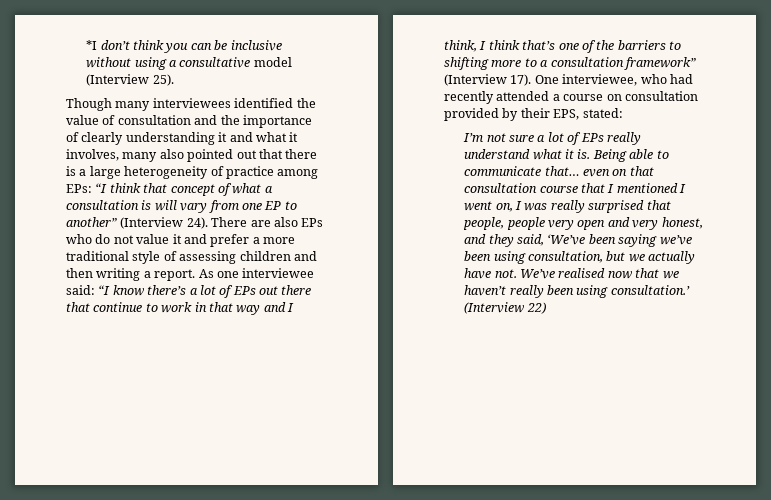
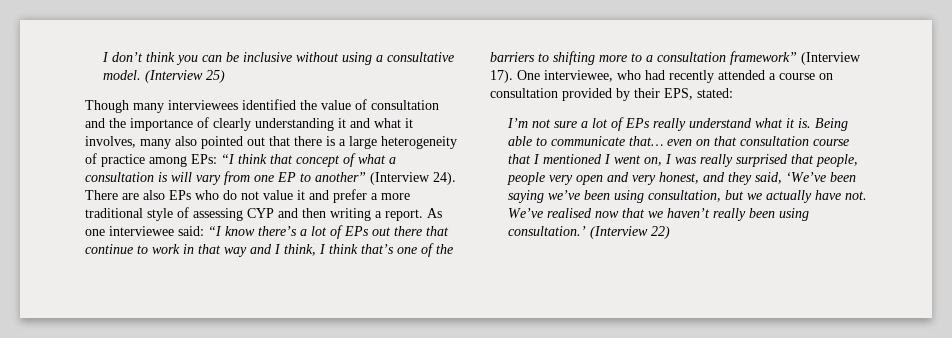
[86,40,98,50] *I -> [101,52,109,62] I
[253,57,292,67] [86,74,174,86] model (Interview 25). -> [102,70,225,83] model. (Interview 25)
[239,251,291,261] children -> [247,208,274,218] CYP

